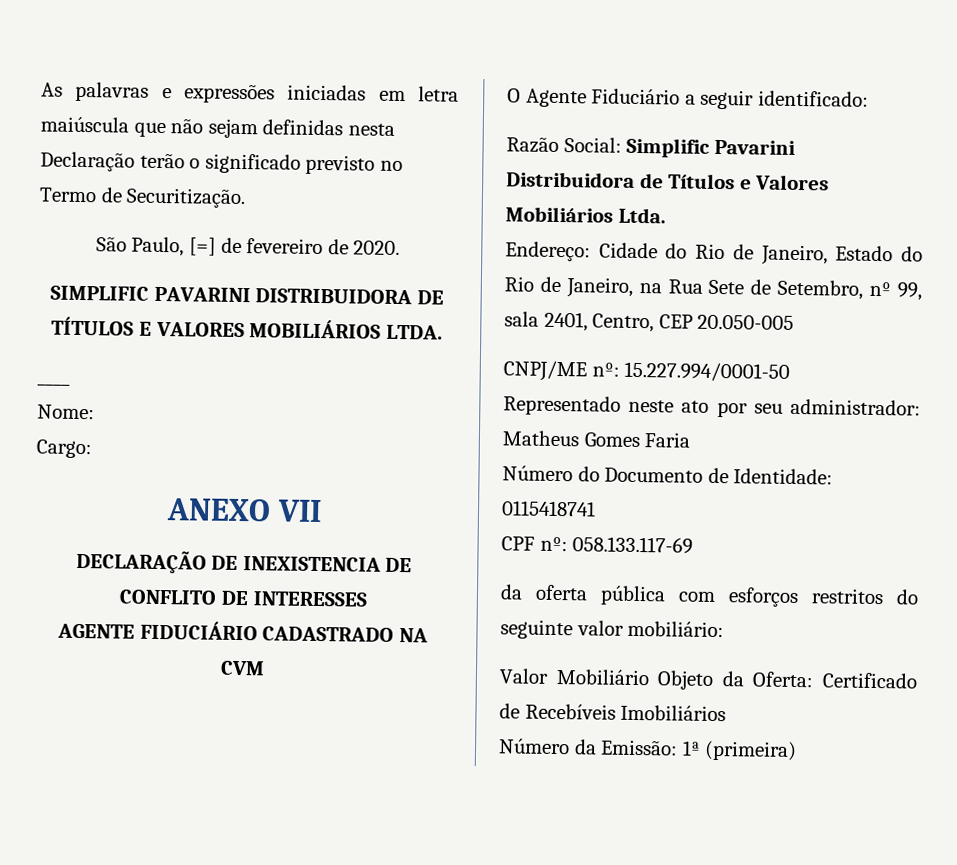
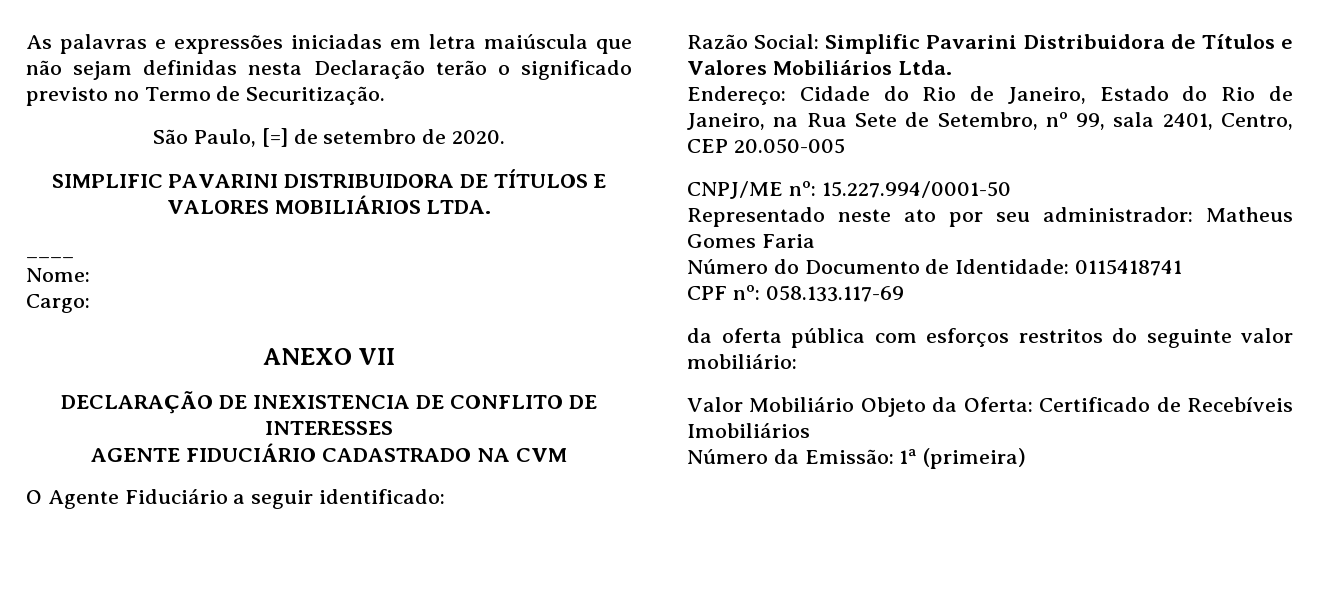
[246,238,324,255] fevereiro -> [323,129,417,144] setembro

